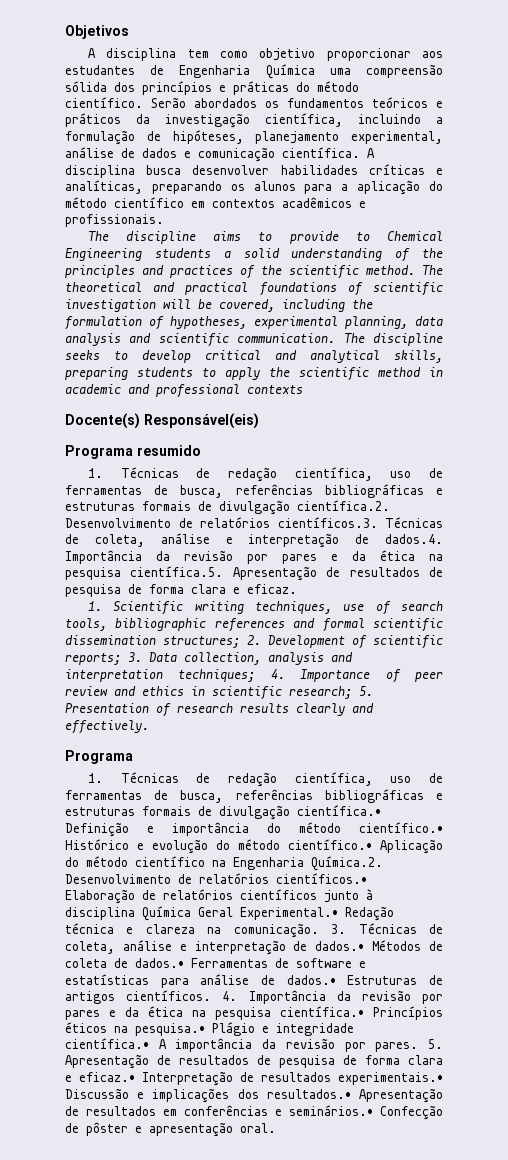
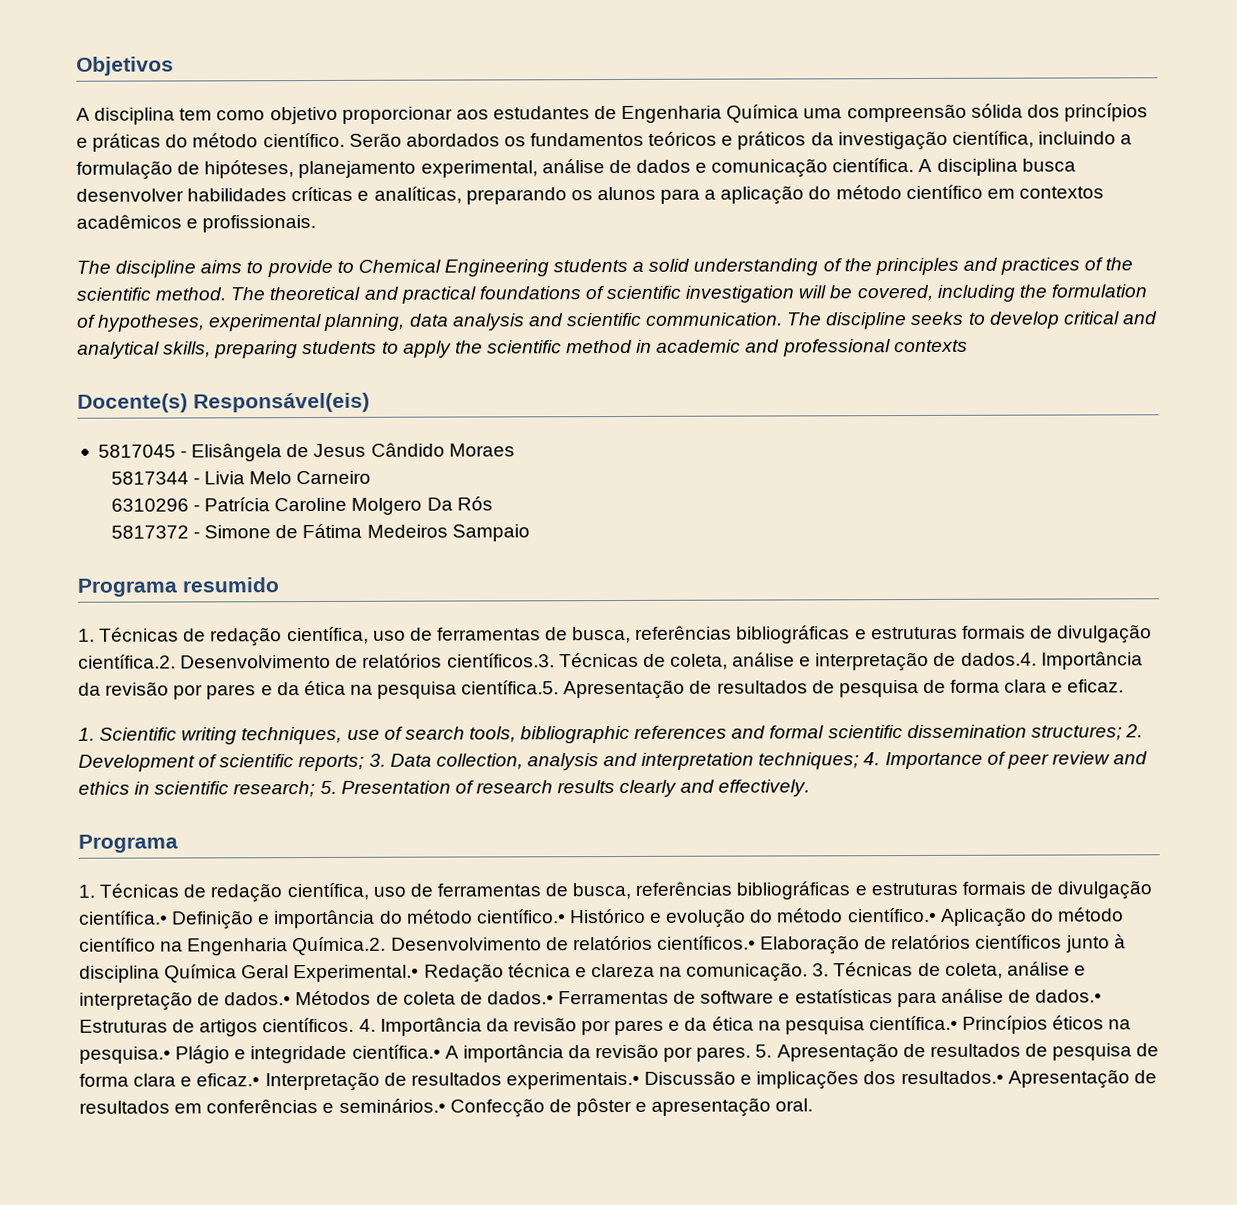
(259, 421) none -> [97,442,515,462] [110,470,372,485] [110,496,493,515] [110,523,530,542] // 5817045 - Elisângela de Jesus Cândido Moraes // 5817344 - Livia Melo Carneiro // 6310296 - Patrícia Caroline Molgero Da Rós // 5817372 - Simone de Fátima Medeiros Sampaio

